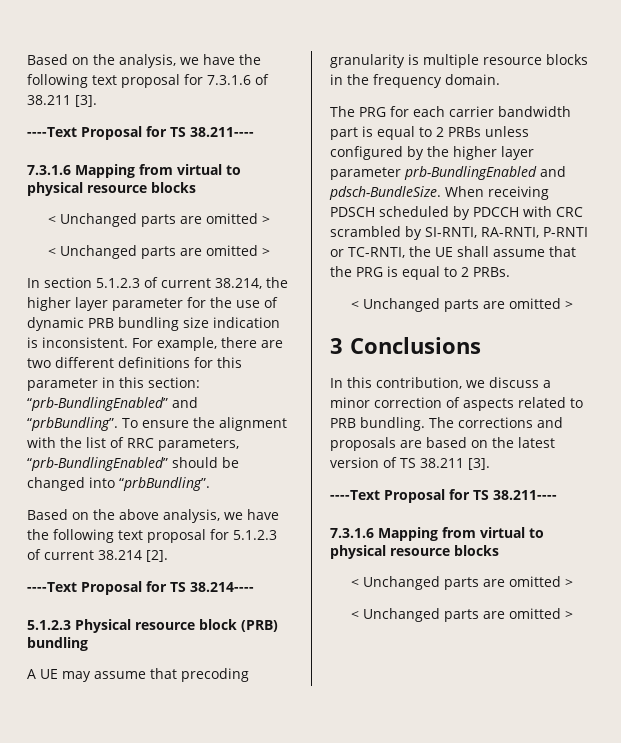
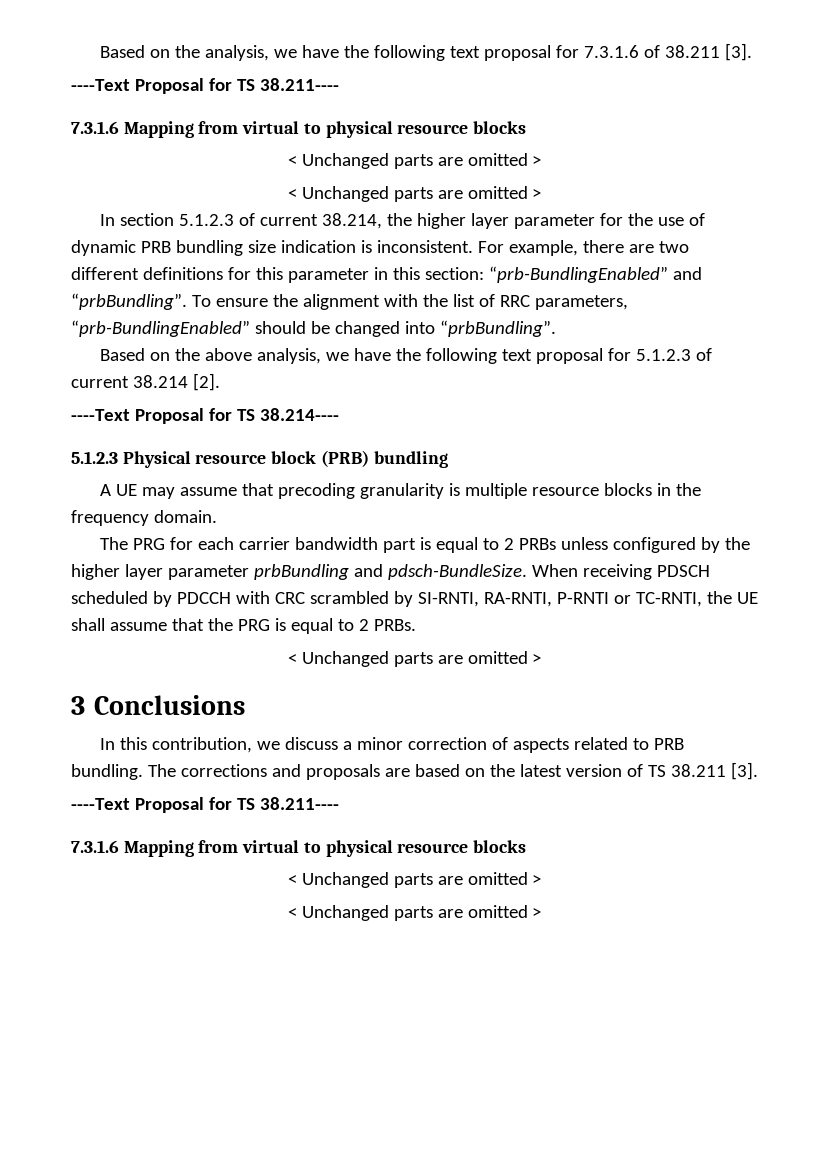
[404,166,537,180] prb-BundlingEnabled -> [253,564,349,580] prbBundling

